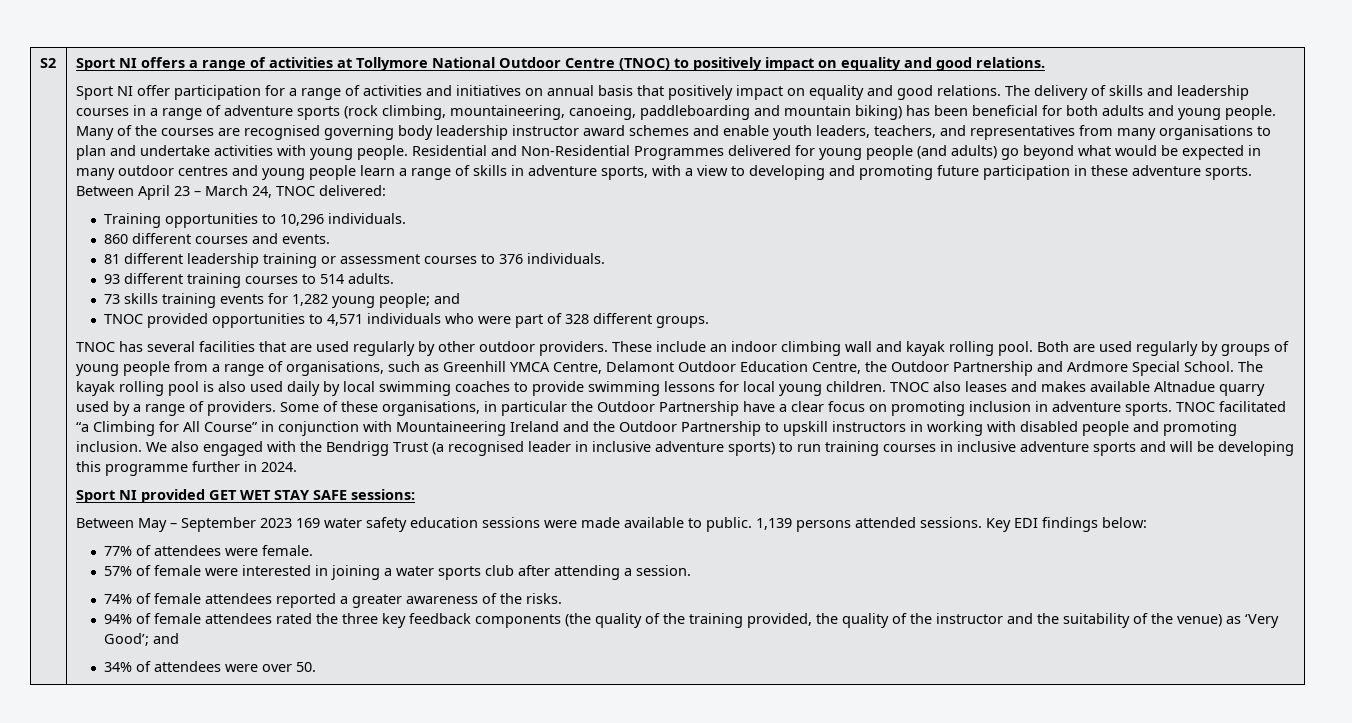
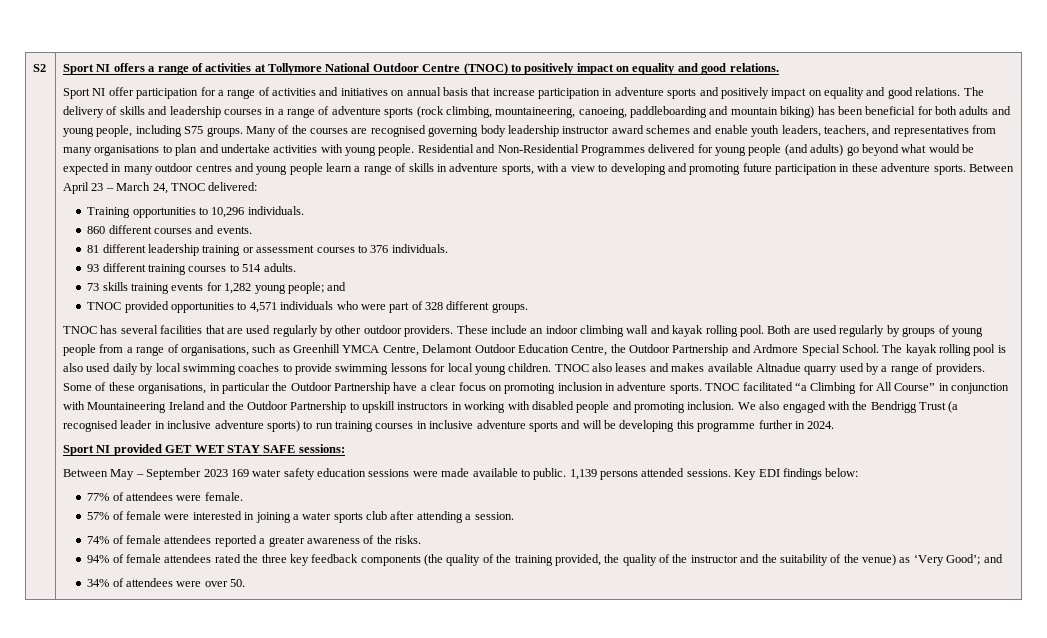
(664, 90) none -> [492,87,719,99] increase participation in adventure sports and
[1224,105,1276,120] people. -> [96,125,243,137] people, including S75 groups.

